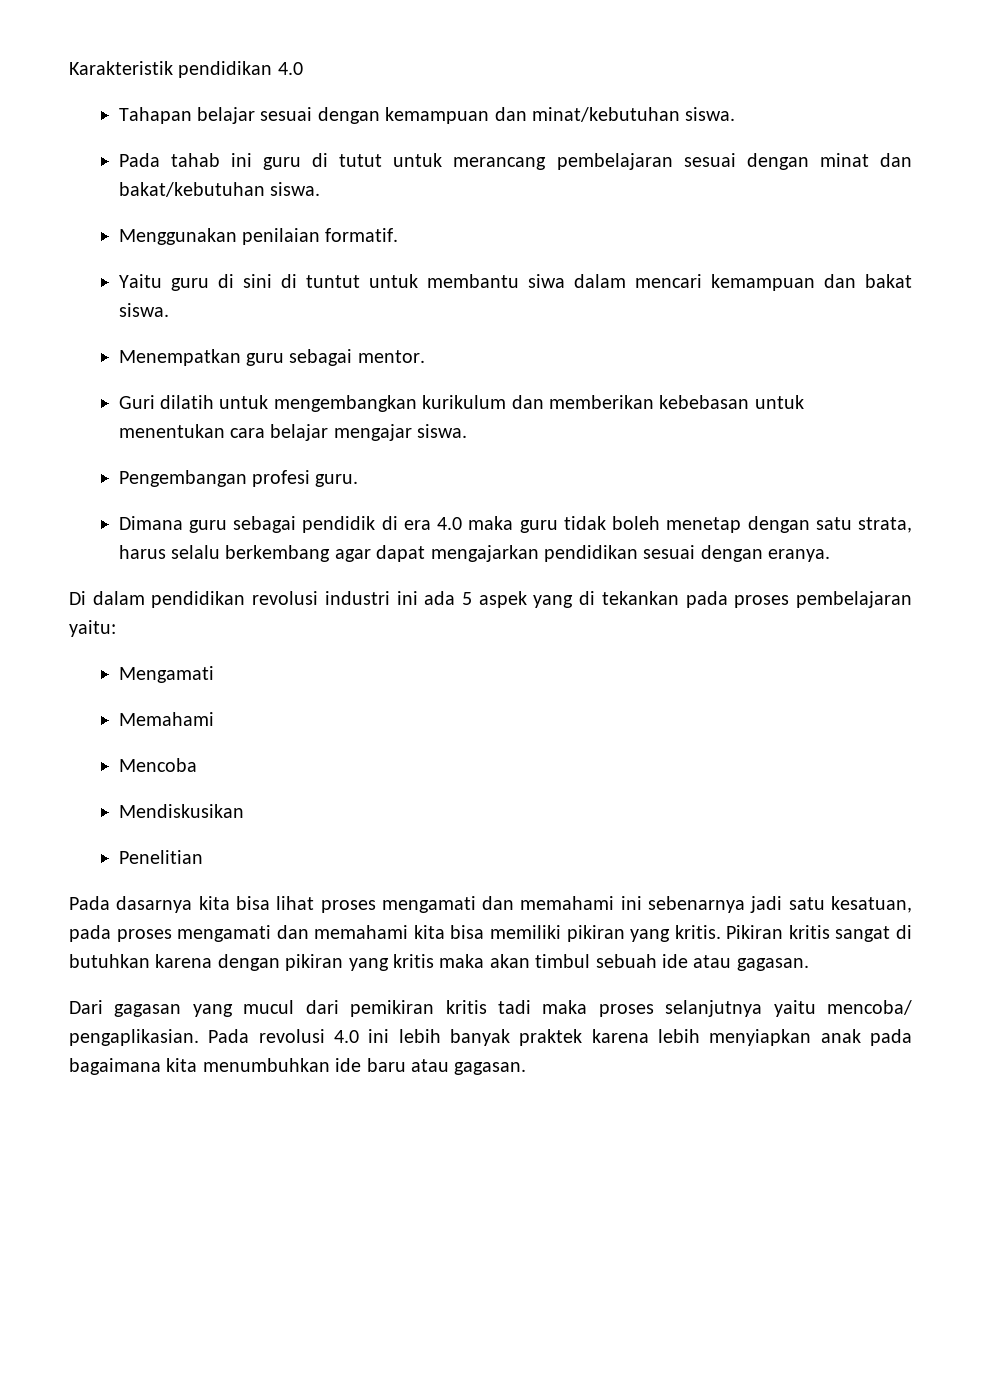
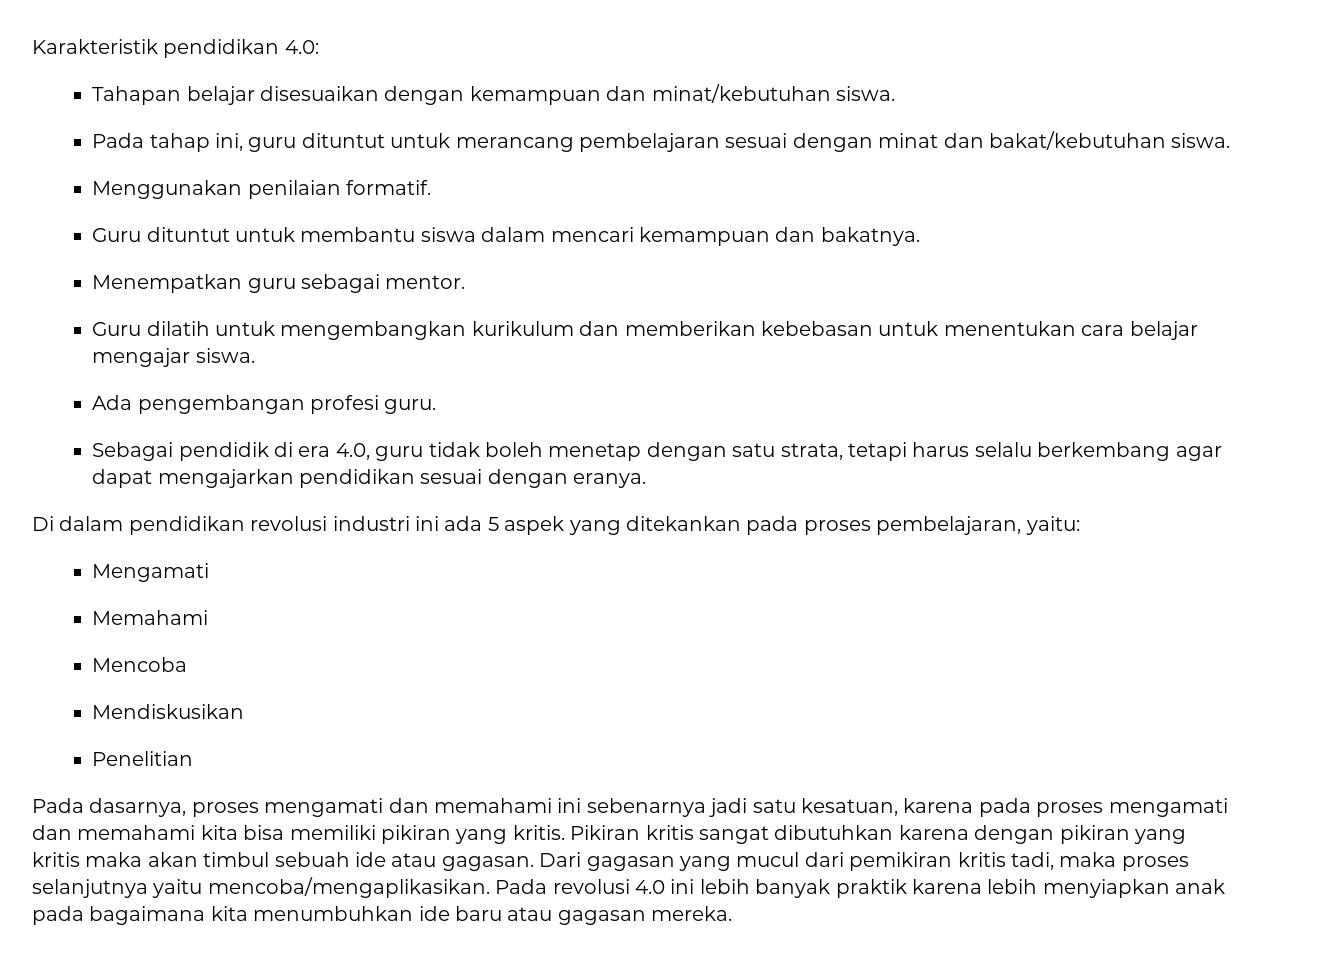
[277,62,303,75] 4.0 -> [284,40,319,54] 4.0:
[260,107,313,121] sesuai -> [259,86,379,101] disesuaikan
[170,153,383,170] tahab ini guru di tutut -> [149,133,385,152] tahap ini, guru dituntut
[118,274,360,291] Yaitu guru di sini di tuntut -> [92,227,230,242] Guru dituntut
[527,274,565,288] siwa -> [420,227,476,242] siswa
[864,274,912,288] [118,303,169,317] bakat siswa. -> [820,227,920,246] bakatnya.
[118,395,155,409] Guri -> [92,322,142,336] Guru
[118,470,247,487] Pengembangan -> [92,395,305,414] Ada pengembangan
[118,516,297,533] Dimana guru sebagai -> [92,442,174,461] Sebagai
[437,516,514,530] 4.0 maka -> [335,443,370,460] 4.0,
(913, 525) none -> [847,442,907,461] tetapi
[579,591,912,608] di tekankan pada proses pembelajaran -> [625,516,1022,535] ditekankan pada proses pembelajaran,
[116,896,315,913] dasarnya kita bisa lihat -> [89,798,187,817] dasarnya,
(912, 904) none -> [903,798,974,813] karena
[895,925,912,939] [69,954,150,968] di butuhkan -> [774,825,894,840] dibutuhkan
(809, 964) // -> (534, 863) none
[497,1000,531,1014] tadi -> [1010,852,1054,870] tadi,
[827,1000,912,1015] [69,1029,199,1046] mencoba/ pengaplikasian. -> [207,877,490,898] mencoba/mengaplikasikan.
[519,1029,583,1046] praktek -> [835,879,907,898] praktik
[454,1062,527,1075] gagasan. -> [557,906,733,925] gagasan mereka.

